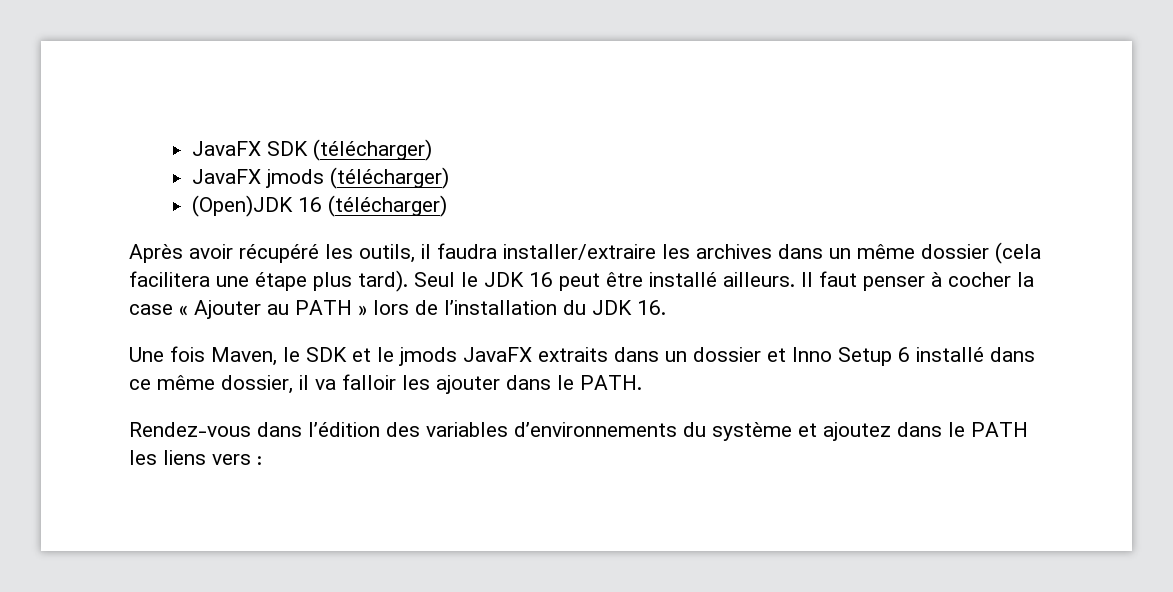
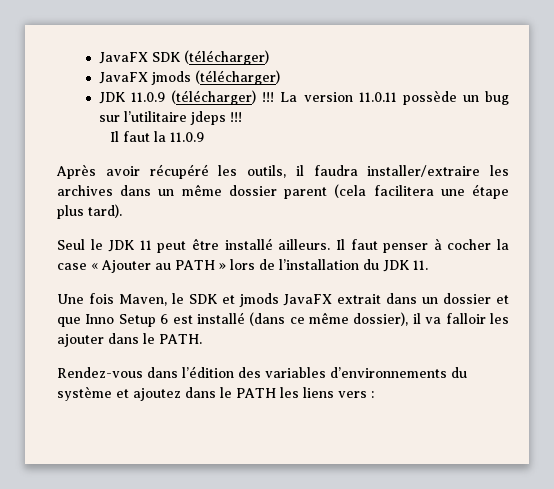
[192,195,448,217] (Open)JDK 16 (télécharger) -> [98,90,509,105] [98,111,242,125] [109,131,204,142] JDK 11.0.9 (télécharger) !!! La version 11.0.11 possède un bug sur l’utilitaire jdeps !!! // Il faut la 11.0.9
(989, 251) none -> [284,187,328,199] parent
(408, 281) none -> (122, 211) //
[529,272,553,287] 16 -> [139,240,152,250] 11
[637,300,666,315] 16. -> [413,260,428,270] 11.
[377,347,394,362] le -> (235, 299) none
[538,347,608,362] extraits -> [337,294,382,304] extrait
(786, 355) none -> [57,317,81,327] que
[916,347,1035,362] installé dans -> [172,312,286,326] est installé (dans
[221,375,293,394] dossier, -> [353,312,409,326] dossier),

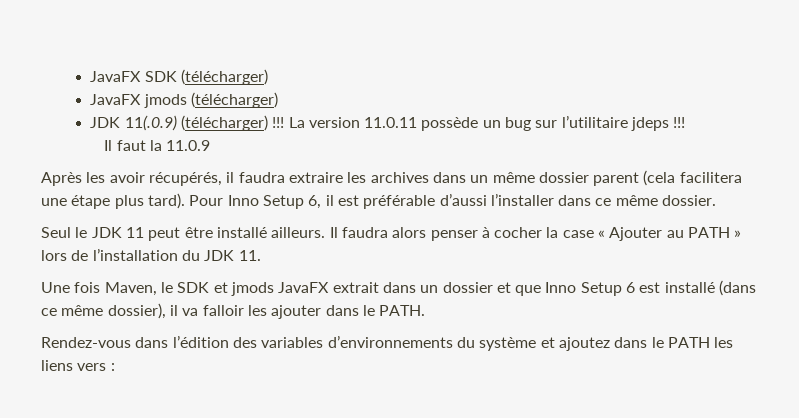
[131,92,166,102] 11.0.9 -> [124,115,177,131] 11(.0.9)
[105,164,286,179] avoir récupéré les outils, -> [86,172,222,186] les avoir récupérés,
[367,165,481,177] installer/extraire -> [288,172,343,183] extraire
(122, 211) none -> [189,193,717,209] Pour Inno Setup 6, il est préférable d’aussi l’installer dans ce même dossier.
[350,239,378,250] faut -> [341,227,427,238] faudra alors

